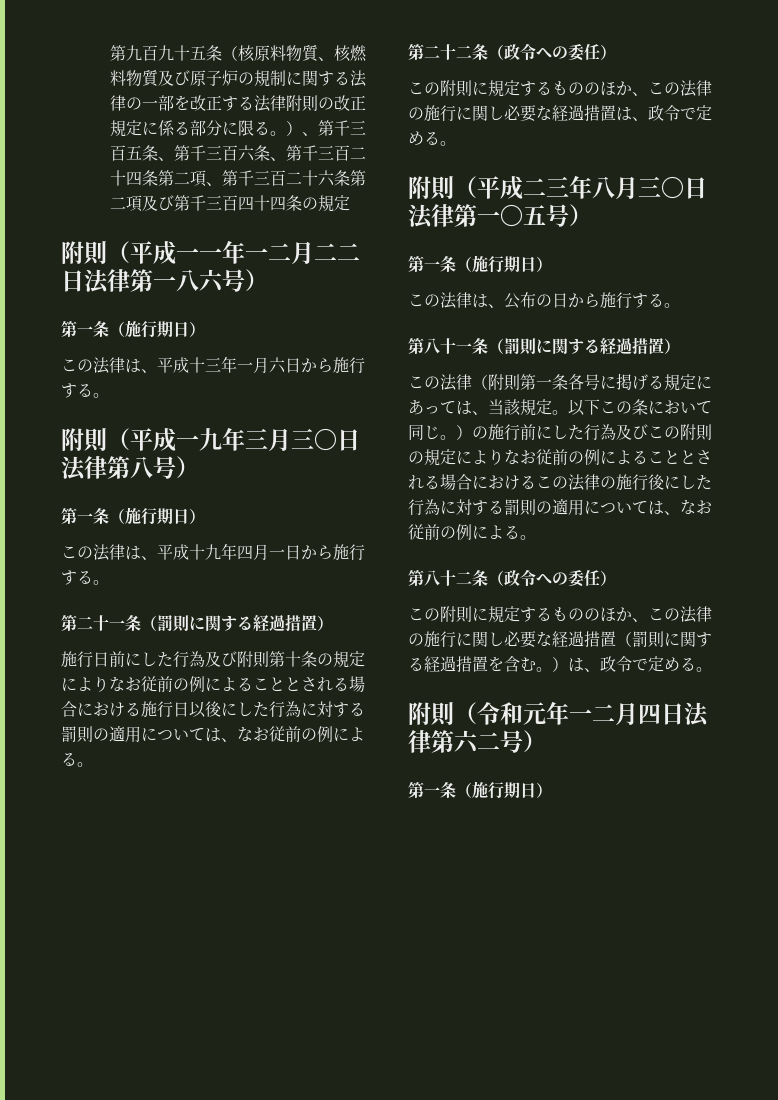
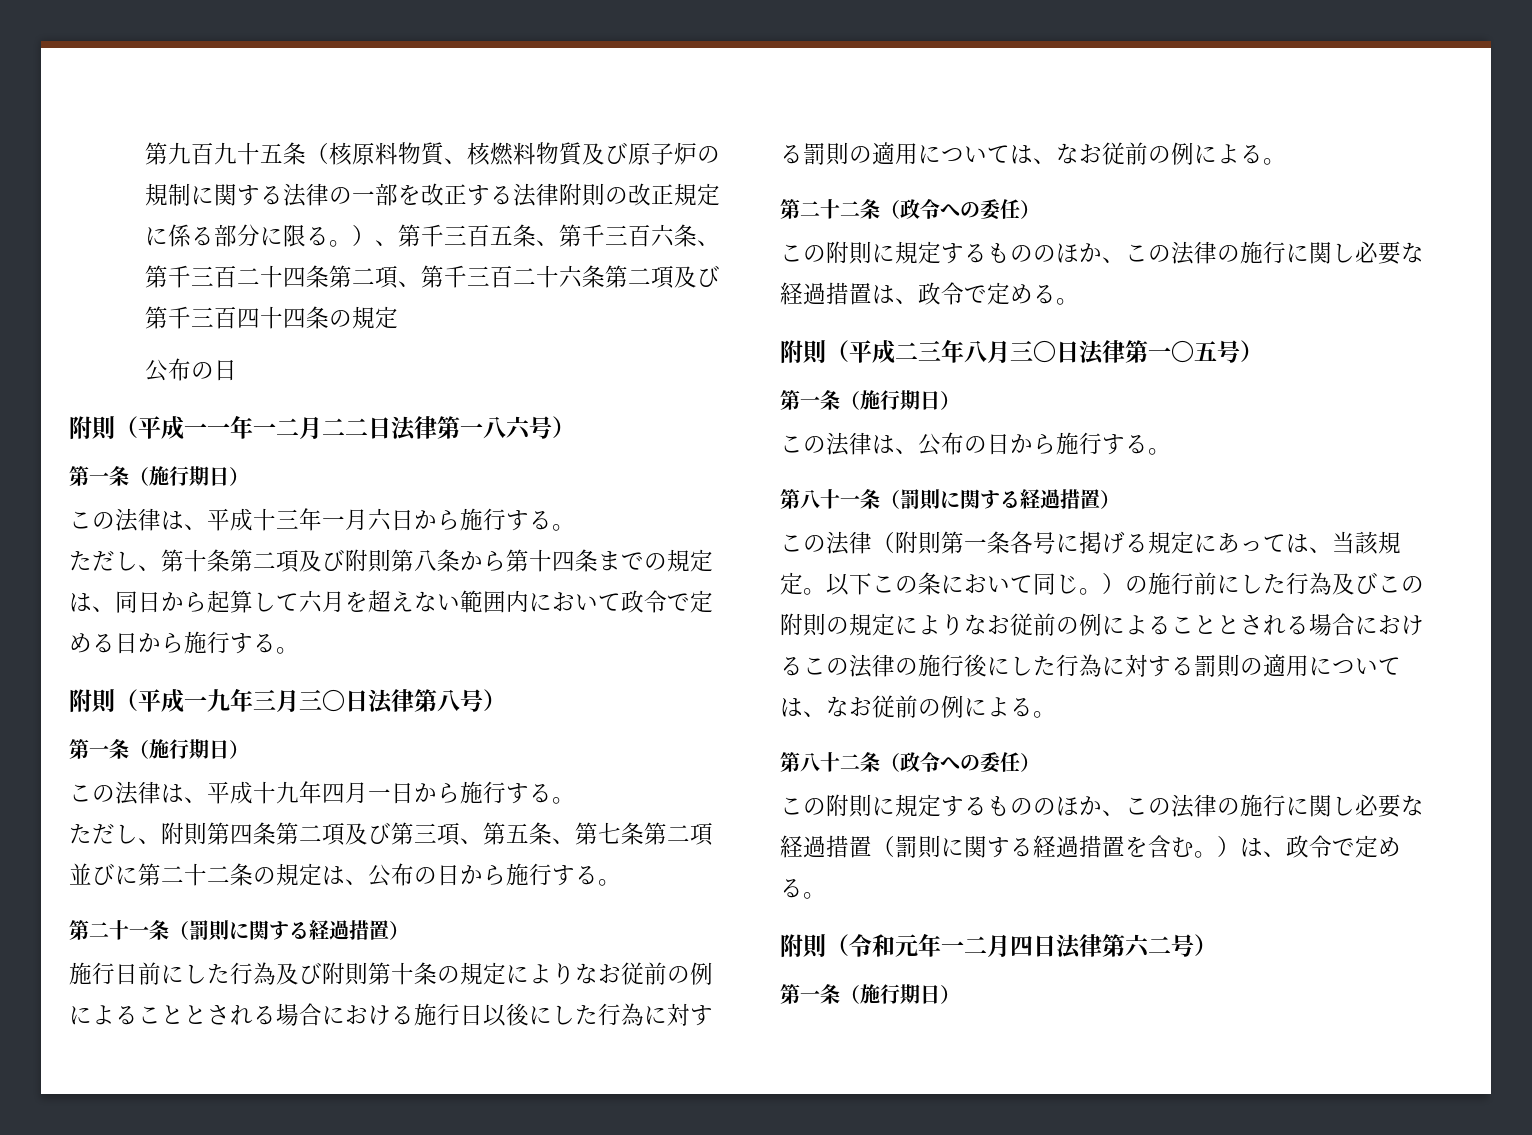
(350, 203) none -> [145,358,238,382] // 公布の日
(109, 395) none -> [69,549,713,573] [69,590,713,613] [69,631,299,654] // ただし、第十条第二項及び附則第八条から第十四条までの規定は、同日から起算して六月を超えない範囲内において政令で定める日から施行する。
(109, 582) none -> [69,822,713,846] [69,863,621,887] // ただし、附則第四条第二項及び第三項、第五条、第七条第二項並びに第二十二条の規定は、公布の日から施行する。

